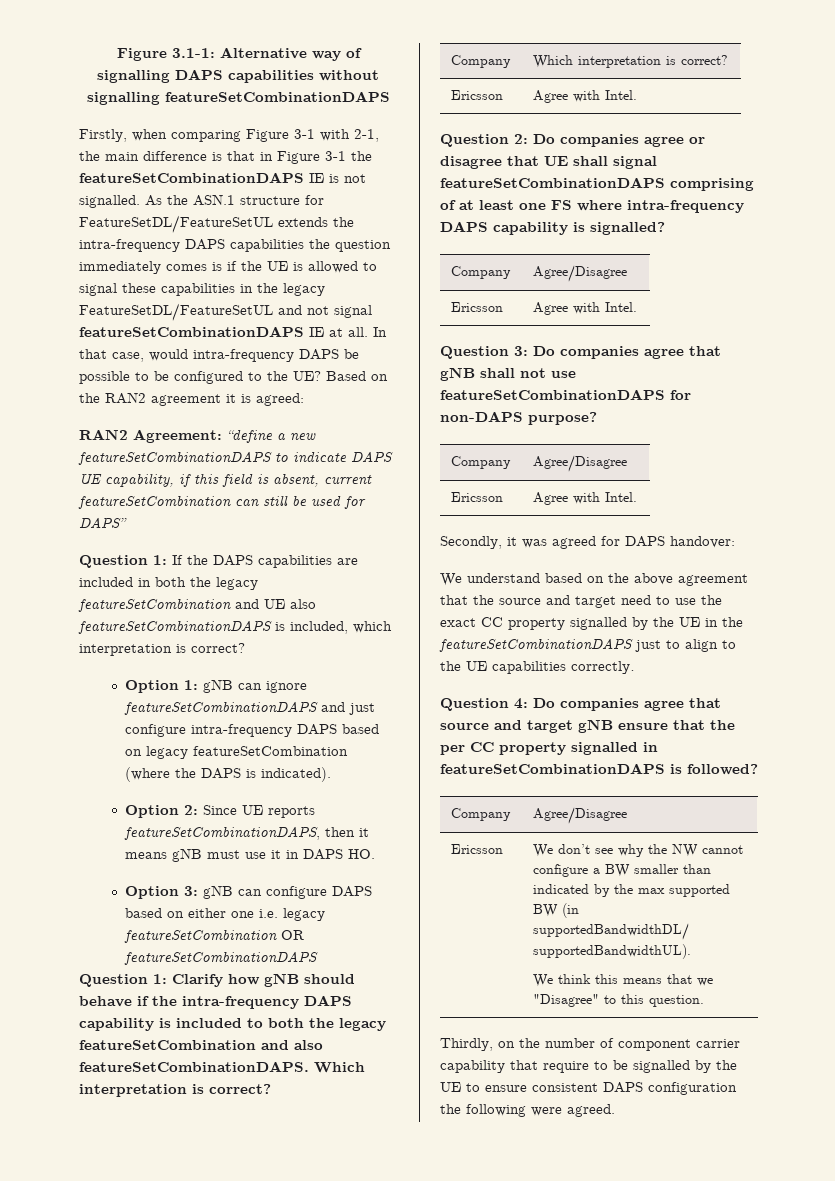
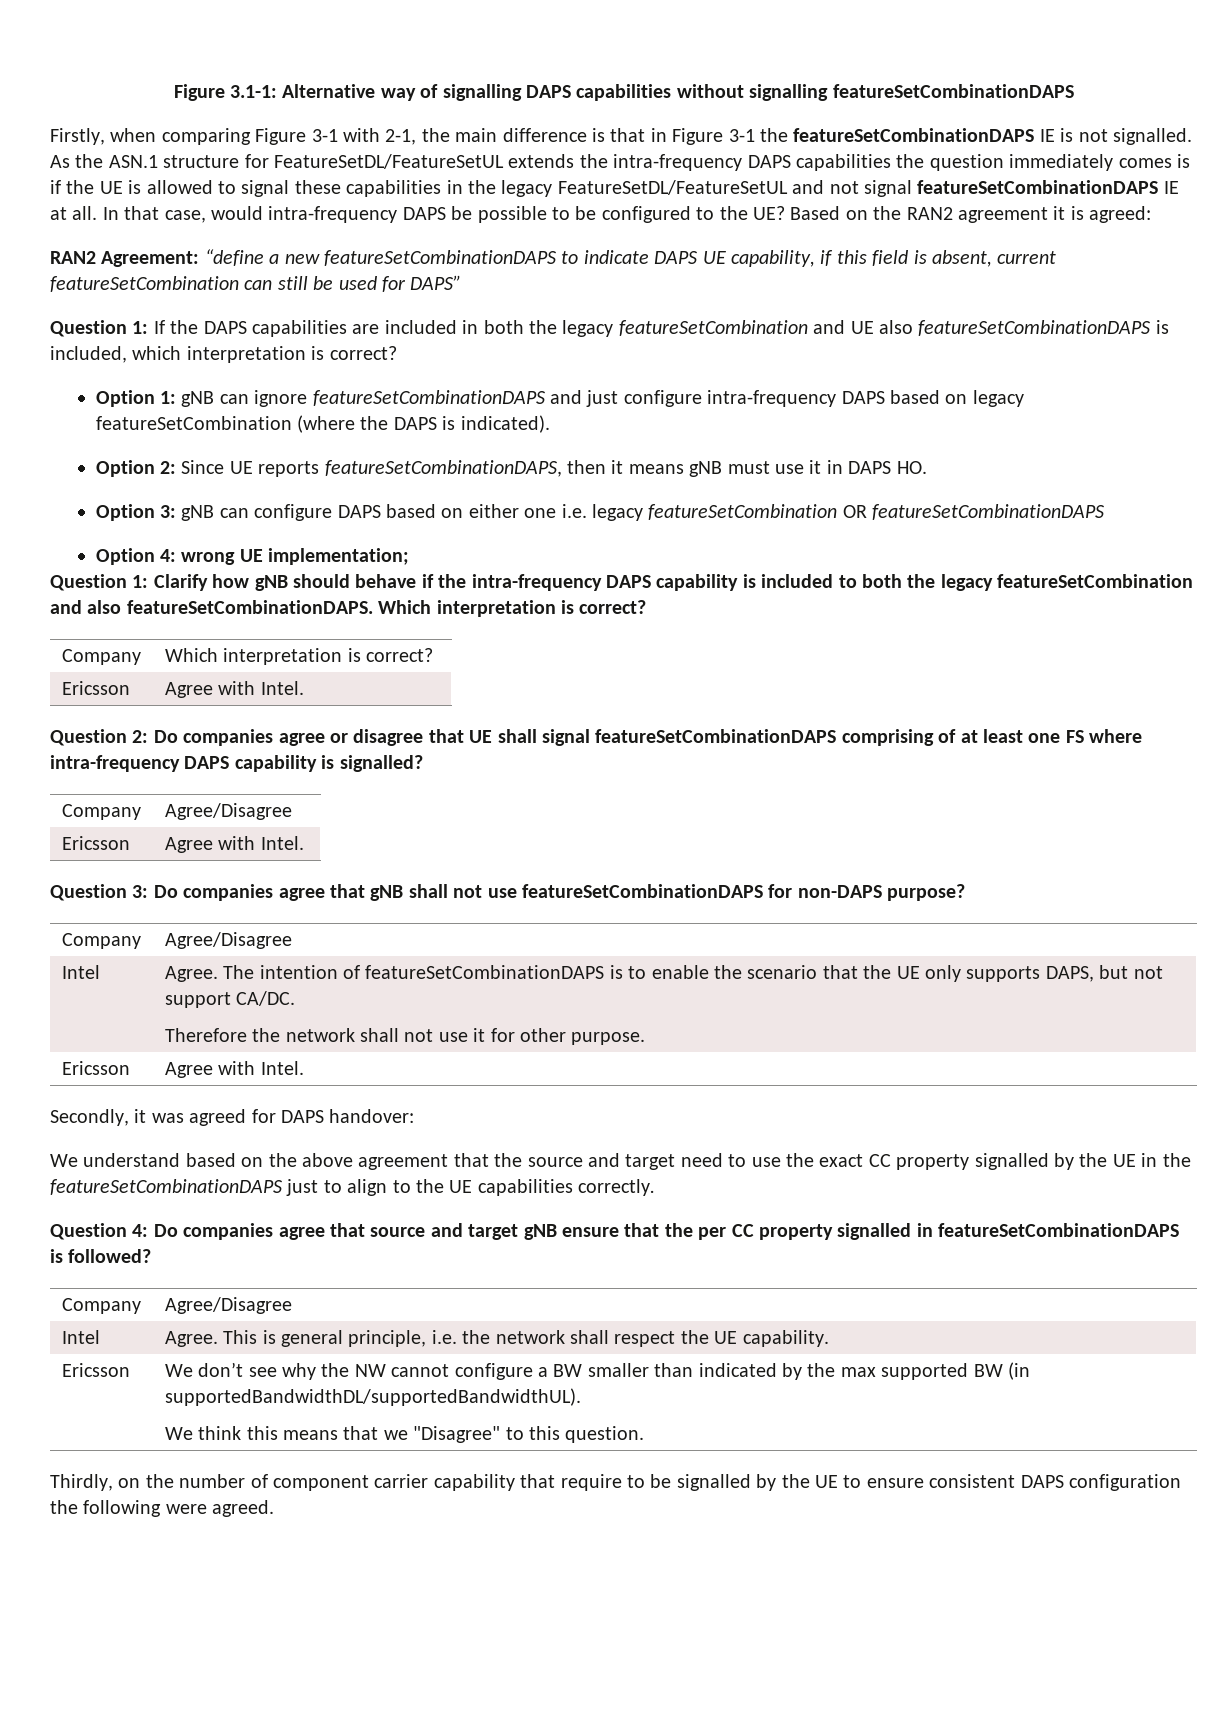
(319, 958) none -> [95,548,410,565] // Option 4: wrong UE implementation;
(628, 463) none -> [61,965,100,979] [164,965,1163,982] [164,991,296,1008] [164,1028,646,1045] // Intel | Agree. The intention of featureSetCombinationDAPS is to enable the scenario that the UE only supports DAPS, but not support CA/DC. // Therefore the network shall not use it for other purpose.
(628, 815) none -> [61,1330,100,1344] [164,1330,829,1347] // Intel | Agree. This is general principle, i.e. the network shall respect the UE capability.

